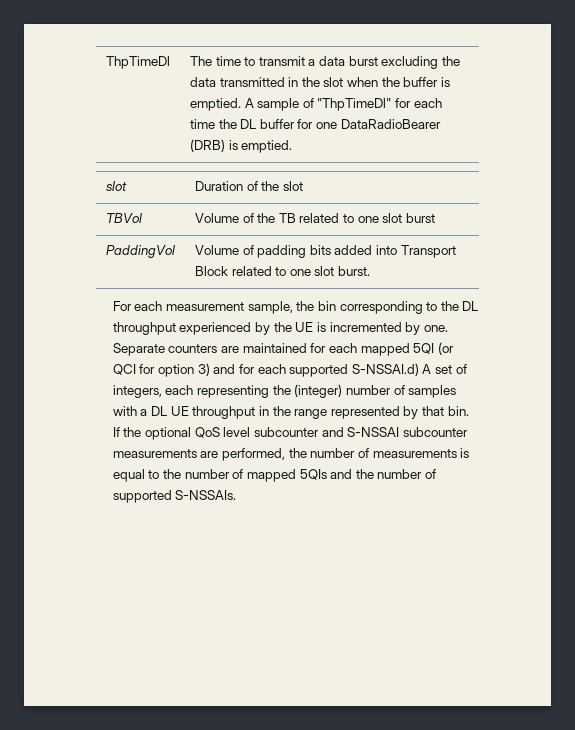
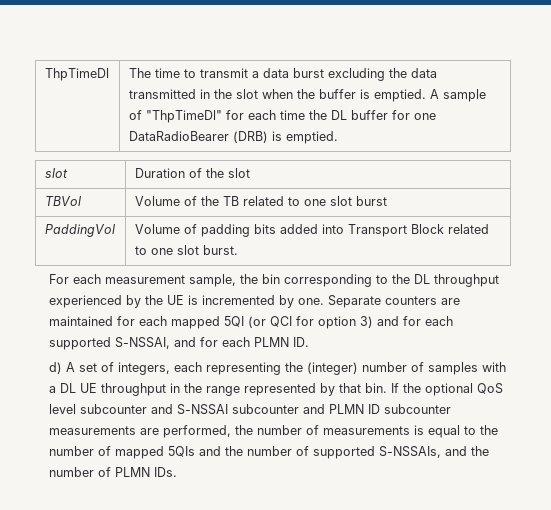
[351,363,419,376] S-NSSAI.d) -> [115,337,310,349] [49,362,63,374] S-NSSAI, and for each PLMN ID. // d)
(468, 432) none -> [303,404,452,414] and PLMN ID subcounter
[175,490,237,500] S-NSSAIs. -> [379,446,490,458] [49,467,178,477] S-NSSAIs, and the number of PLMN IDs.

